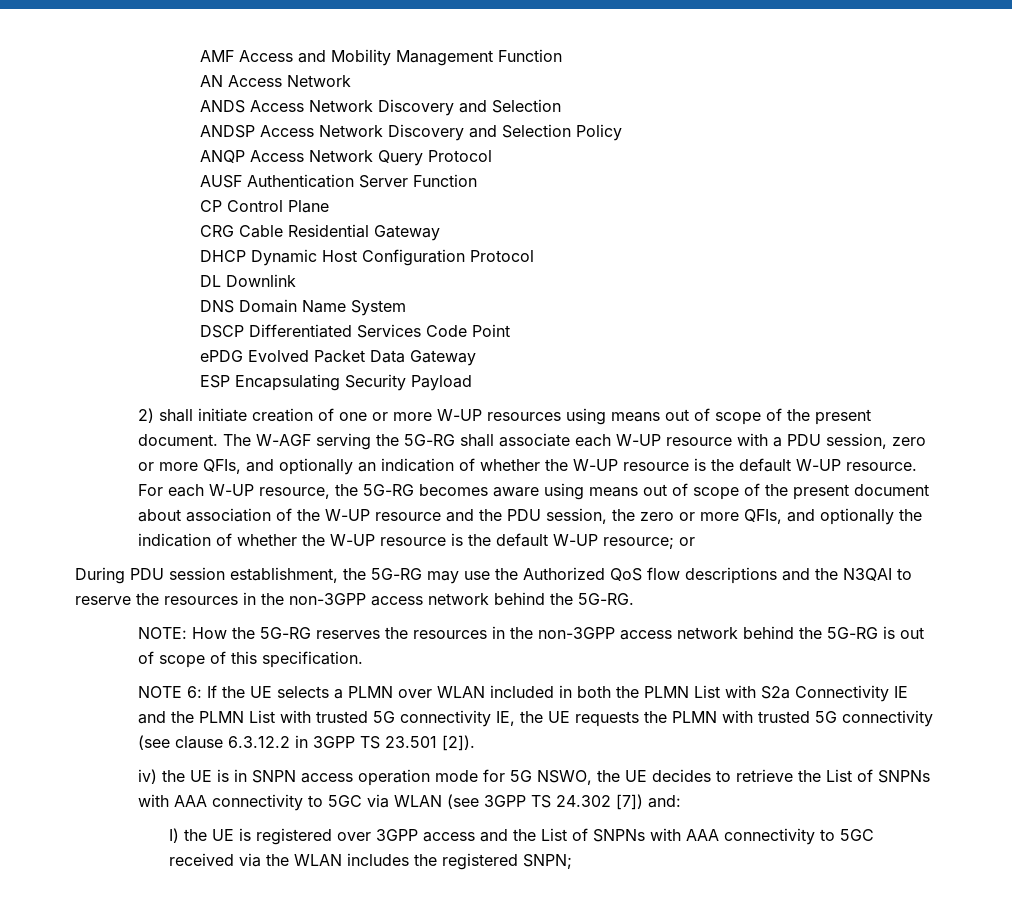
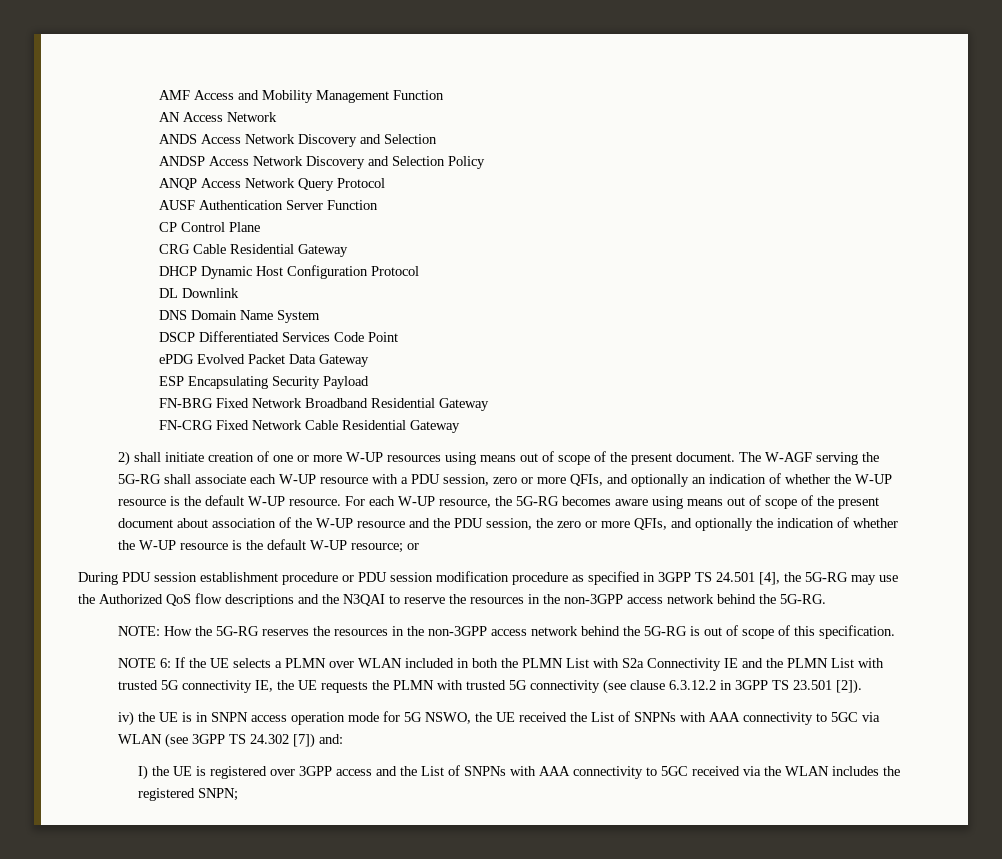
(473, 383) none -> [158,398,489,411] [158,420,460,433] // FN-BRG Fixed Network Broadband Residential Gateway // FN-CRG Fixed Network Cable Residential Gateway
[230,567,338,583] establishment, -> [200,571,780,585] establishment procedure or PDU session modification procedure as specified in 3GPP TS 24.501 [4],
[651,769,793,782] decides to retrieve -> [519,712,568,722] received

